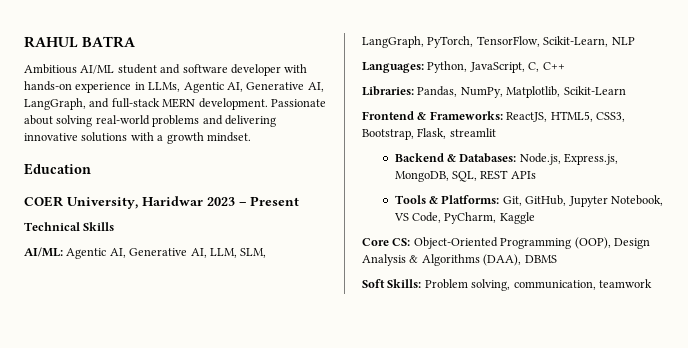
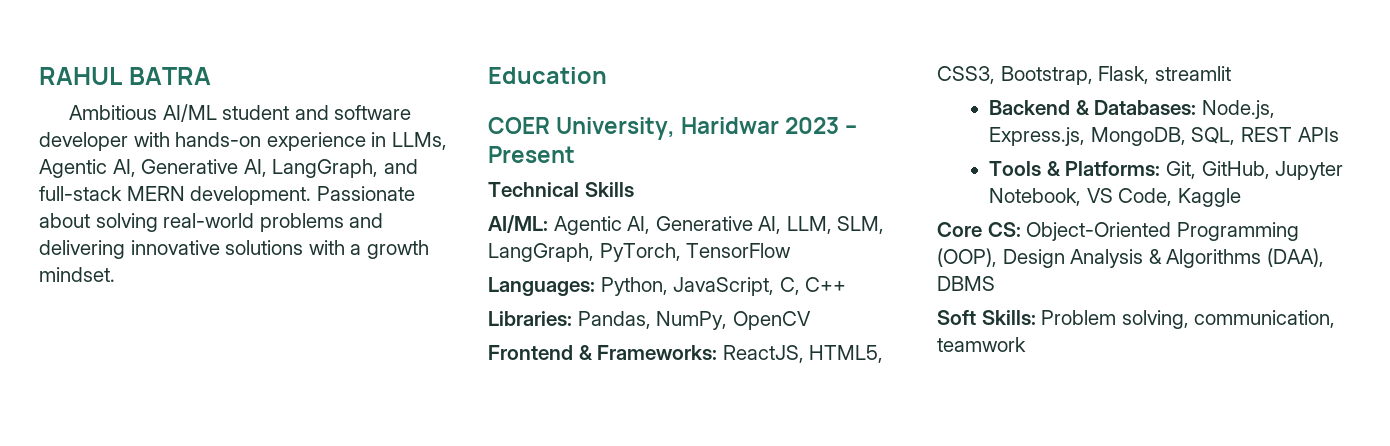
[476,36,635,47] TensorFlow, Scikit-Learn, NLP -> [686,243,792,258] TensorFlow
[506,86,626,98] Matplotlib, Scikit-Learn -> [732,311,811,330] OpenCV
[444,212,497,224] PyCharm, -> (1173, 197) none

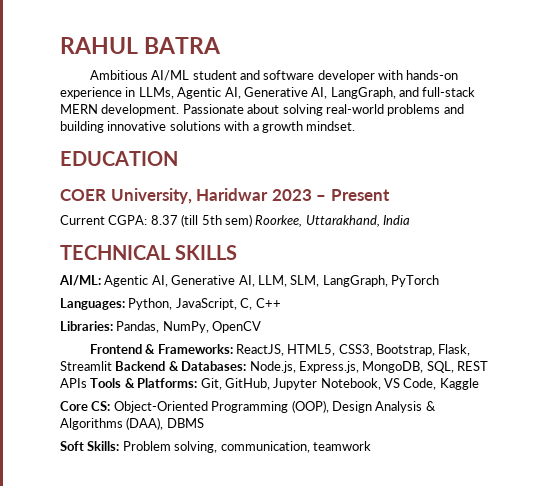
[39,240,125,259] delivering -> [60,121,104,133] building
[488,67,607,84] Education -> [60,151,178,166] EDUCATION
[488,182,634,197] Technical Skills -> [60,214,410,227] [60,245,238,260] Current CGPA: 8.37 (till 5th sem) Roorkee, Uttarakhand, India // TECHNICAL SKILLS
[599,243,792,262] PyTorch, TensorFlow -> [391,275,439,287] PyTorch
[1154,66,1231,81] streamlit // -> [60,361,112,371] Streamlit
(1339, 134) // -> (87, 383) none

